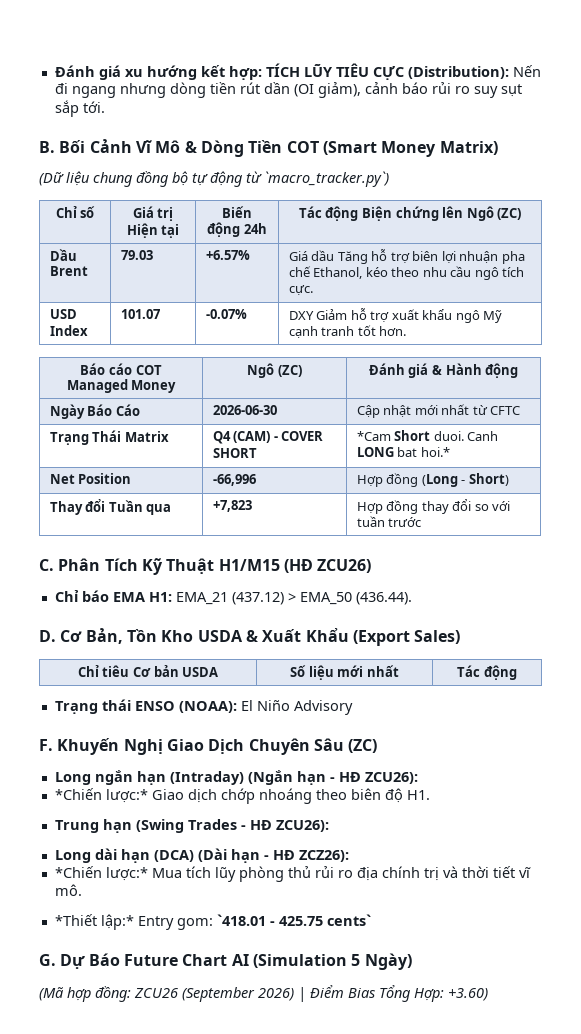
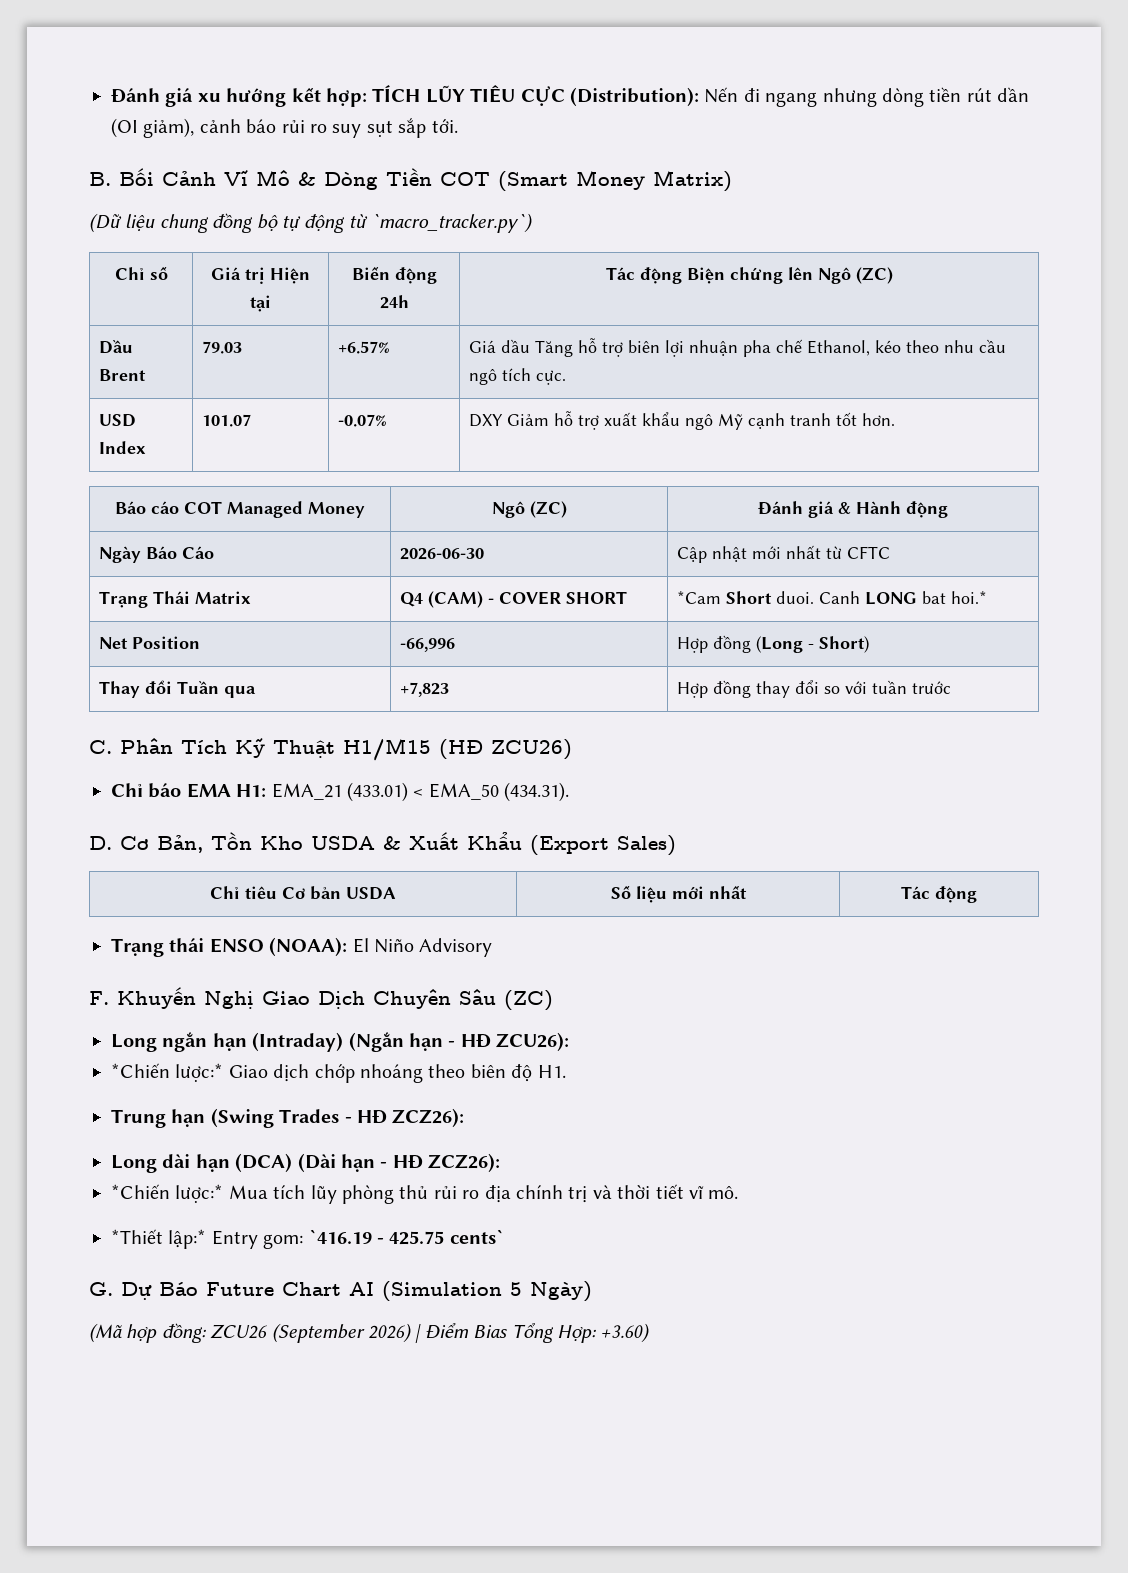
[231,592,412,605] (437.12) > EMA_50 (436.44). -> [347,782,570,802] (433.01) < EMA_50 (434.31).
[275,820,329,832] ZCU26): -> [392,1108,465,1128] ZCZ26):
[216,914,266,926] `418.01 -> [308,1229,372,1244] `416.19

